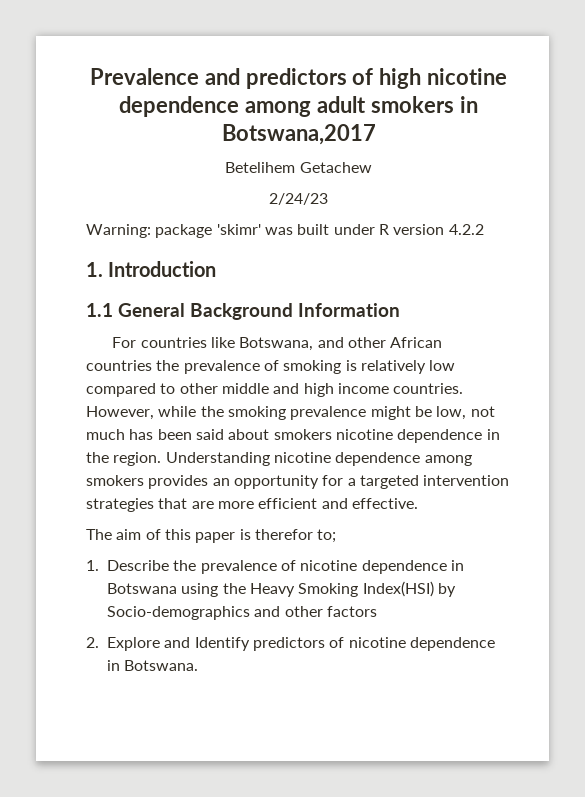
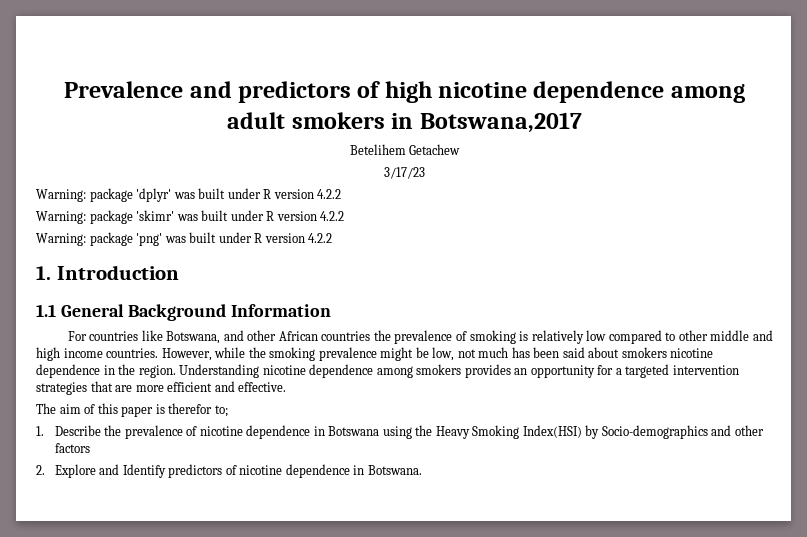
[269,193,328,205] 2/24/23 -> [384,167,425,179] [36,188,342,202] 3/17/23 // Warning: package 'dplyr' was built under R version 4.2.2
(484, 229) none -> [36,232,333,246] // Warning: package 'png' was built under R version 4.2.2

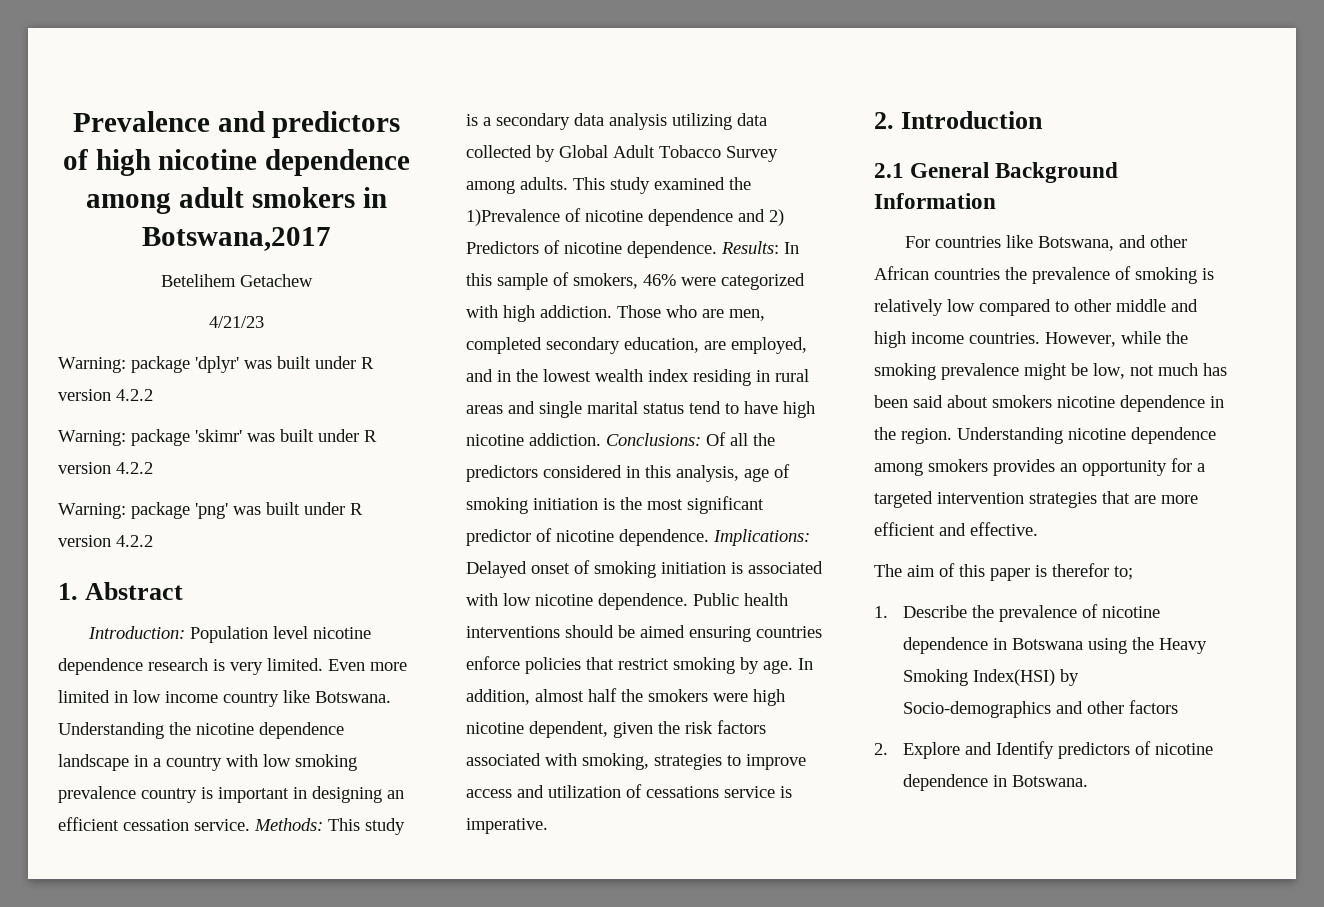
[384,167,425,179] 3/17/23 -> [209,316,264,328] 4/21/23
(51, 273) none -> [85,582,184,600] [88,626,372,643] [58,658,407,675] [58,690,391,707] [58,722,344,739] [58,754,357,771] [58,786,404,803] [58,817,405,835] [466,113,767,130] [466,145,778,162] [466,177,751,194] [466,208,784,226] [466,240,799,258] [466,272,805,290] [466,305,765,322] [466,337,807,354] [466,369,809,386] [466,401,815,418] [466,432,775,446] [466,464,790,482] [466,496,764,514] [466,528,810,546] [466,560,823,578] [466,593,788,610] [466,625,822,642] [466,656,813,674] [466,688,785,706] [466,720,766,738] [466,753,806,770] [466,784,792,798] [466,818,548,834] [874,112,894,129] Abstract // Introduction: Population level nicotine dependence research is very limited. Even more limited in low income country like Botswana. Understanding the nicotine dependence landscape in a country with low smoking prevalence country is important in designing an efficient cessation service. Methods: This study is a secondary data analysis utilizing data collected by Global Adult Tobacco Survey among adults. This study examined the 1)Prevalence of nicotine dependence and 2) Predictors of nicotine dependence. Results: In this sample of smokers, 46% were categorized with high addiction. Those who are men, completed secondary education, are employed, and in the lowest wealth index residing in rural areas and single marital status tend to have high nicotine addiction. Conclusions: Of all the predictors considered in this analysis, age of smoking initiation is the most significant predictor of nicotine dependence. Implications: Delayed onset of smoking initiation is associated with low nicotine dependence. Public health interventions should be aimed ensuring countries enforce policies that restrict smoking by age. In addition, almost half the smokers were high nicotine dependent, given the risk factors associated with smoking, strategies to improve access and utilization of cessations service is imperative. // 2.
[36,304,56,317] 1.1 -> [874,163,904,178] 2.1

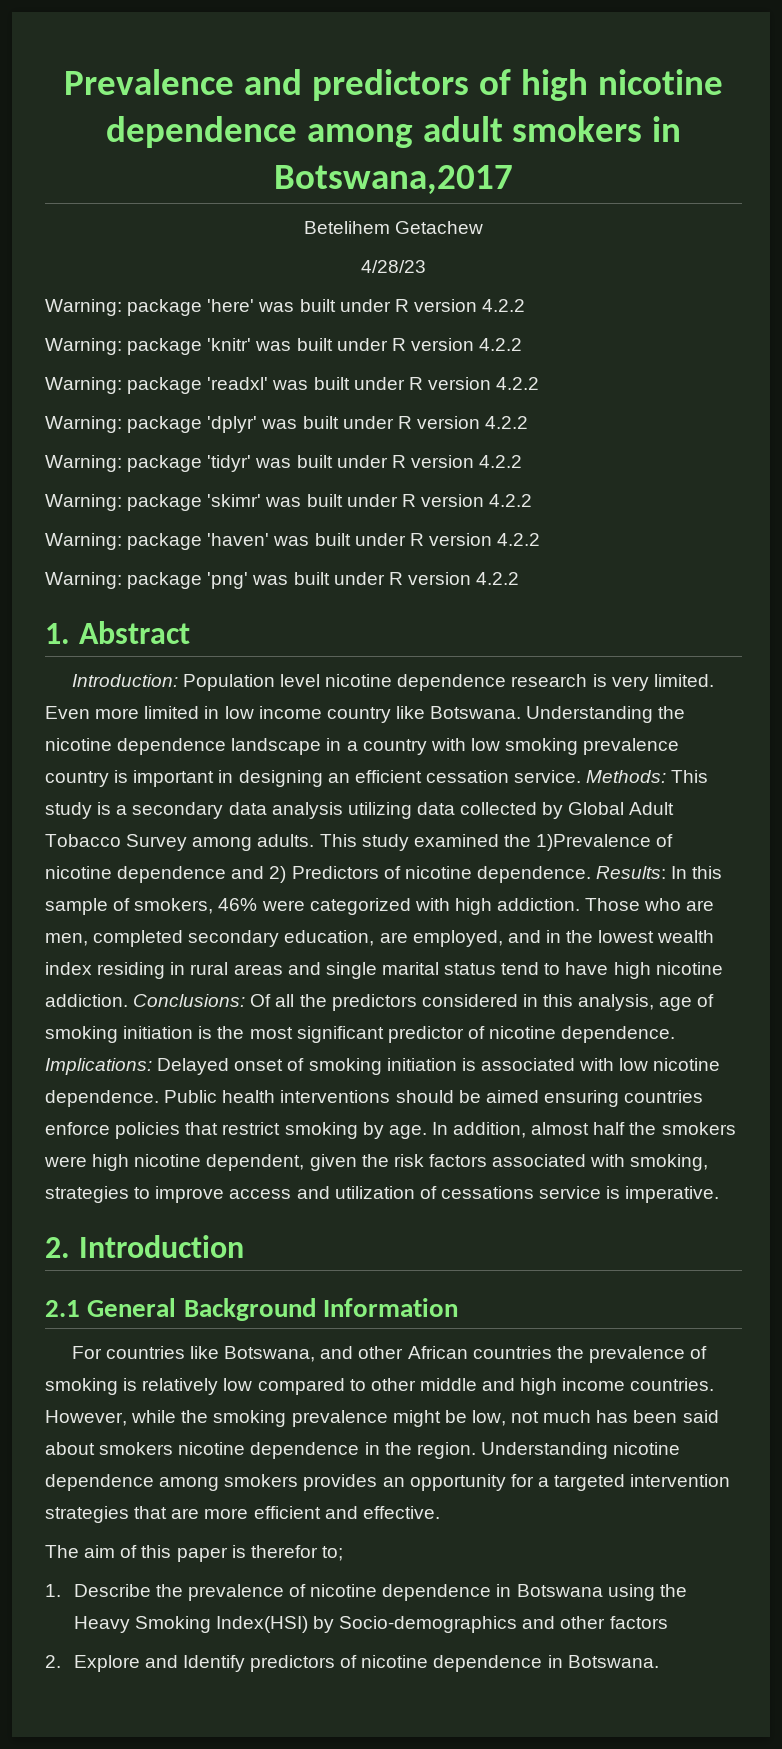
[209,316,264,328] 4/21/23 -> [361,260,426,273] [45,299,526,316] [45,338,523,355] [45,377,540,394] 4/28/23 // Warning: package 'here' was built under R version 4.2.2 // Warning: package 'knitr' was built under R version 4.2.2 // Warning: package 'readxl' was built under R version 4.2.2
(153, 395) none -> [45,455,523,472] // Warning: package 'tidyr' was built under R version 4.2.2
(153, 468) none -> [45,533,541,550] // Warning: package 'haven' was built under R version 4.2.2

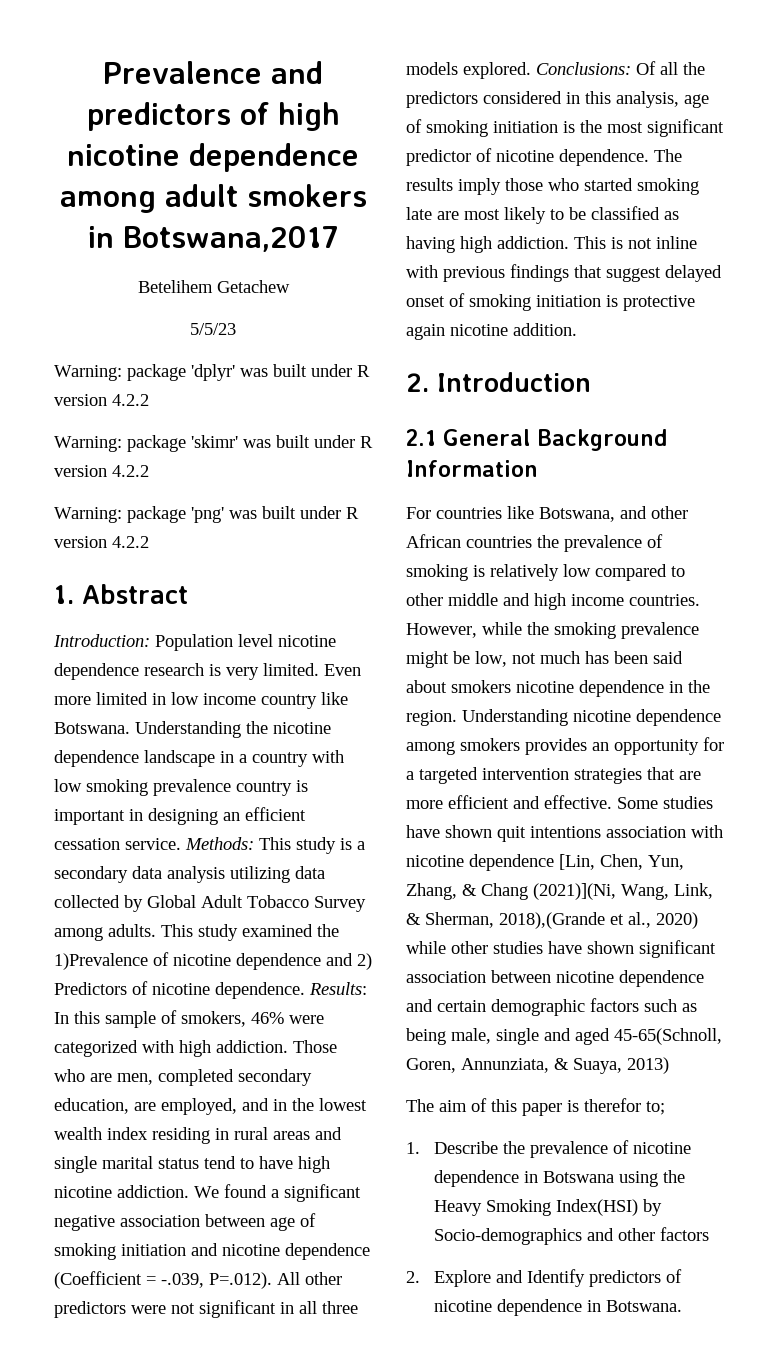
[361,260,426,273] [45,299,526,316] [45,338,523,355] [45,377,540,394] 4/28/23 // Warning: package 'here' was built under R version 4.2.2 // Warning: package 'knitr' was built under R version 4.2.2 // Warning: package 'readxl' was built under R version 4.2.2 -> [190,323,236,335] 5/5/23
[45,455,523,472] // Warning: package 'tidyr' was built under R version 4.2.2 -> (149, 400) none
[45,533,541,550] // Warning: package 'haven' was built under R version 4.2.2 -> (149, 471) none
(128, 1000) none -> [194,1184,361,1202] [54,1213,316,1231] [54,1243,370,1260] [54,1271,342,1289] [54,1300,358,1318] [406,62,531,79] We found a significant negative association between age of smoking initiation and nicotine dependence (Coefficient = -.039, P=.012). All other predictors were not significant in all three models explored.
[45,1058,230,1075] Implications: Delayed -> [654,149,682,162] [406,178,699,195] [406,206,679,224] [406,236,697,253] [406,264,722,282] The results imply those who started smoking late are most likely to be classified as having high addiction. This is not inline with previous findings that suggest delayed
[480,1058,721,1071] [45,1090,704,1107] [45,1122,736,1139] [44,1154,709,1171] [45,1186,720,1203] associated with low nicotine dependence. Public health interventions should be aimed ensuring countries enforce policies that restrict smoking by age. In addition, almost half the smokers were high nicotine dependent, given the risk factors associated with smoking, strategies to improve access and utilization of cessations service is imperative. -> [623,295,695,311] [406,323,577,340] protective again nicotine addition.
(440, 1512) none -> [617,796,713,809] [406,825,723,842] [406,854,684,871] [406,883,713,900] [406,912,698,929] [406,940,716,958] [406,970,704,987] [406,998,697,1016] [406,1028,722,1045] [406,1057,669,1074] Some studies have shown quit intentions association with nicotine dependence [Lin, Chen, Yun, Zhang, & Chang (2021)](Ni, Wang, Link, & Sherman, 2018),(Grande et al., 2020) while other studies have shown significant association between nicotine dependence and certain demographic factors such as being male, single and aged 45-65(Schnoll, Goren, Annunziata, & Suaya, 2013)

